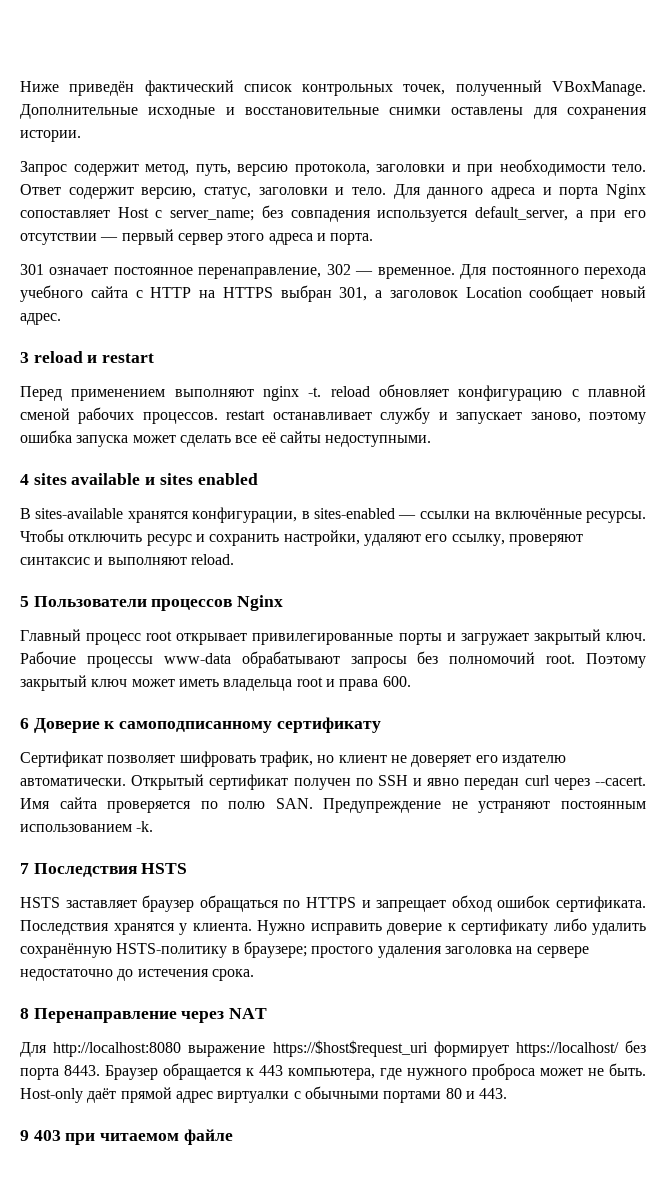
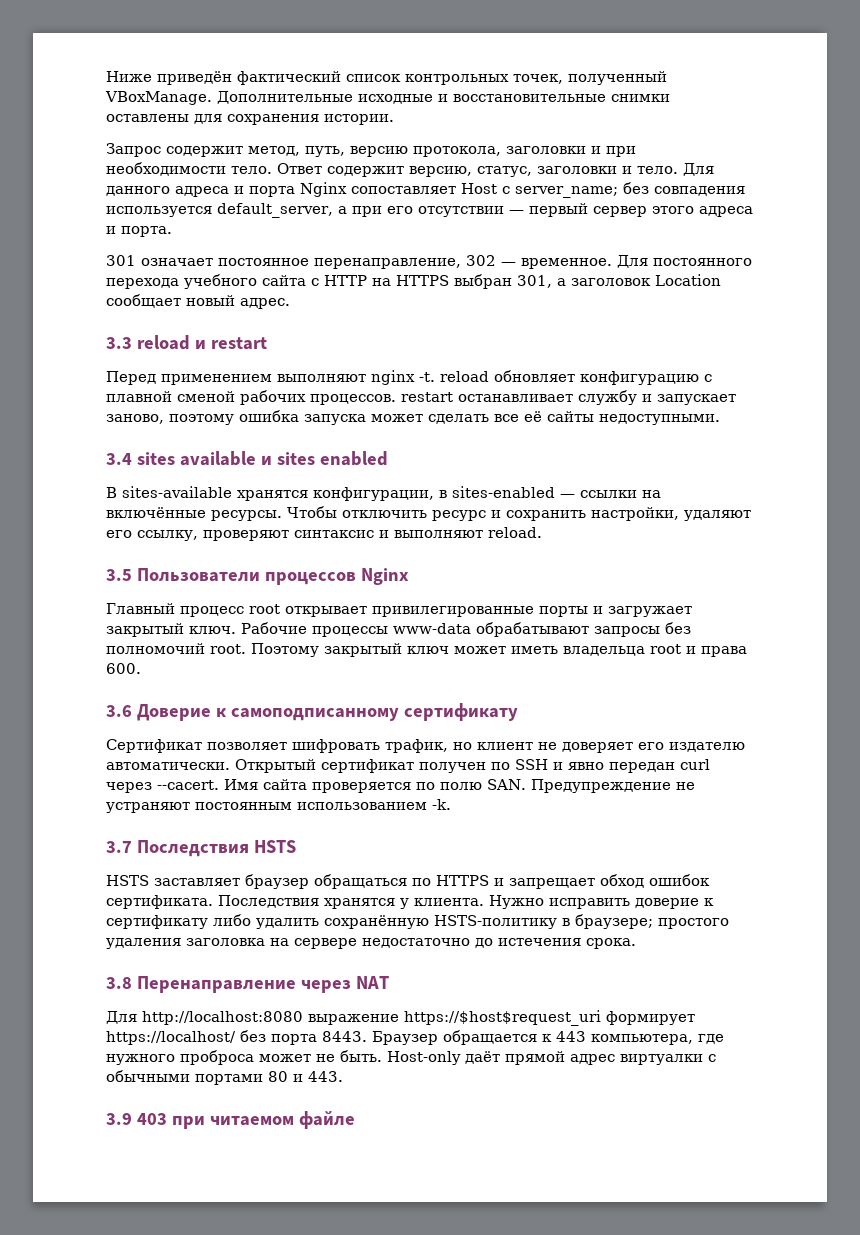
[20,352,29,363] 3 -> [106,337,132,349] 3.3
[20,474,29,485] 4 -> [106,453,132,465] 3.4
[20,596,29,607] 5 -> [106,569,132,581] 3.5
[20,718,29,729] 6 -> [106,705,132,717] 3.6
[20,863,29,874] 7 -> [106,841,132,853] 3.7
[20,1008,29,1019] 8 -> [106,977,132,989] 3.8
[20,1130,29,1141] 9 -> [106,1113,132,1125] 3.9

